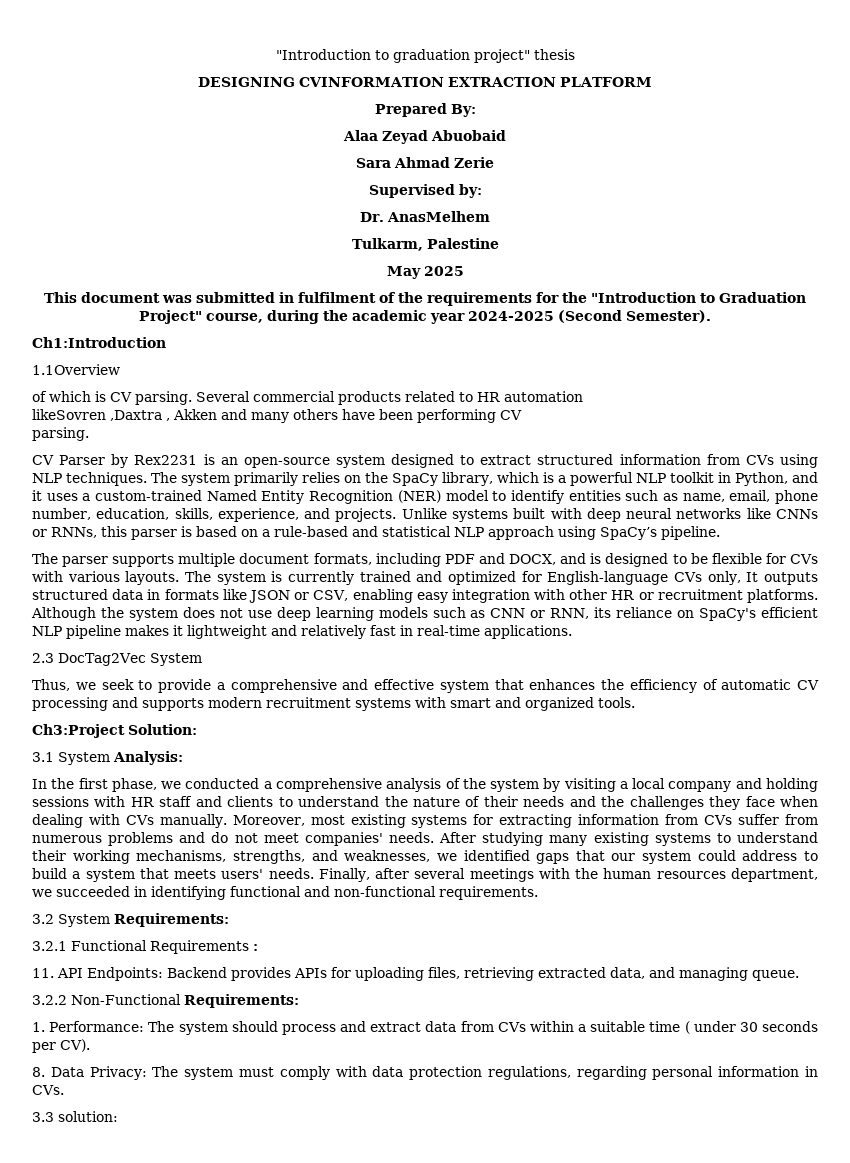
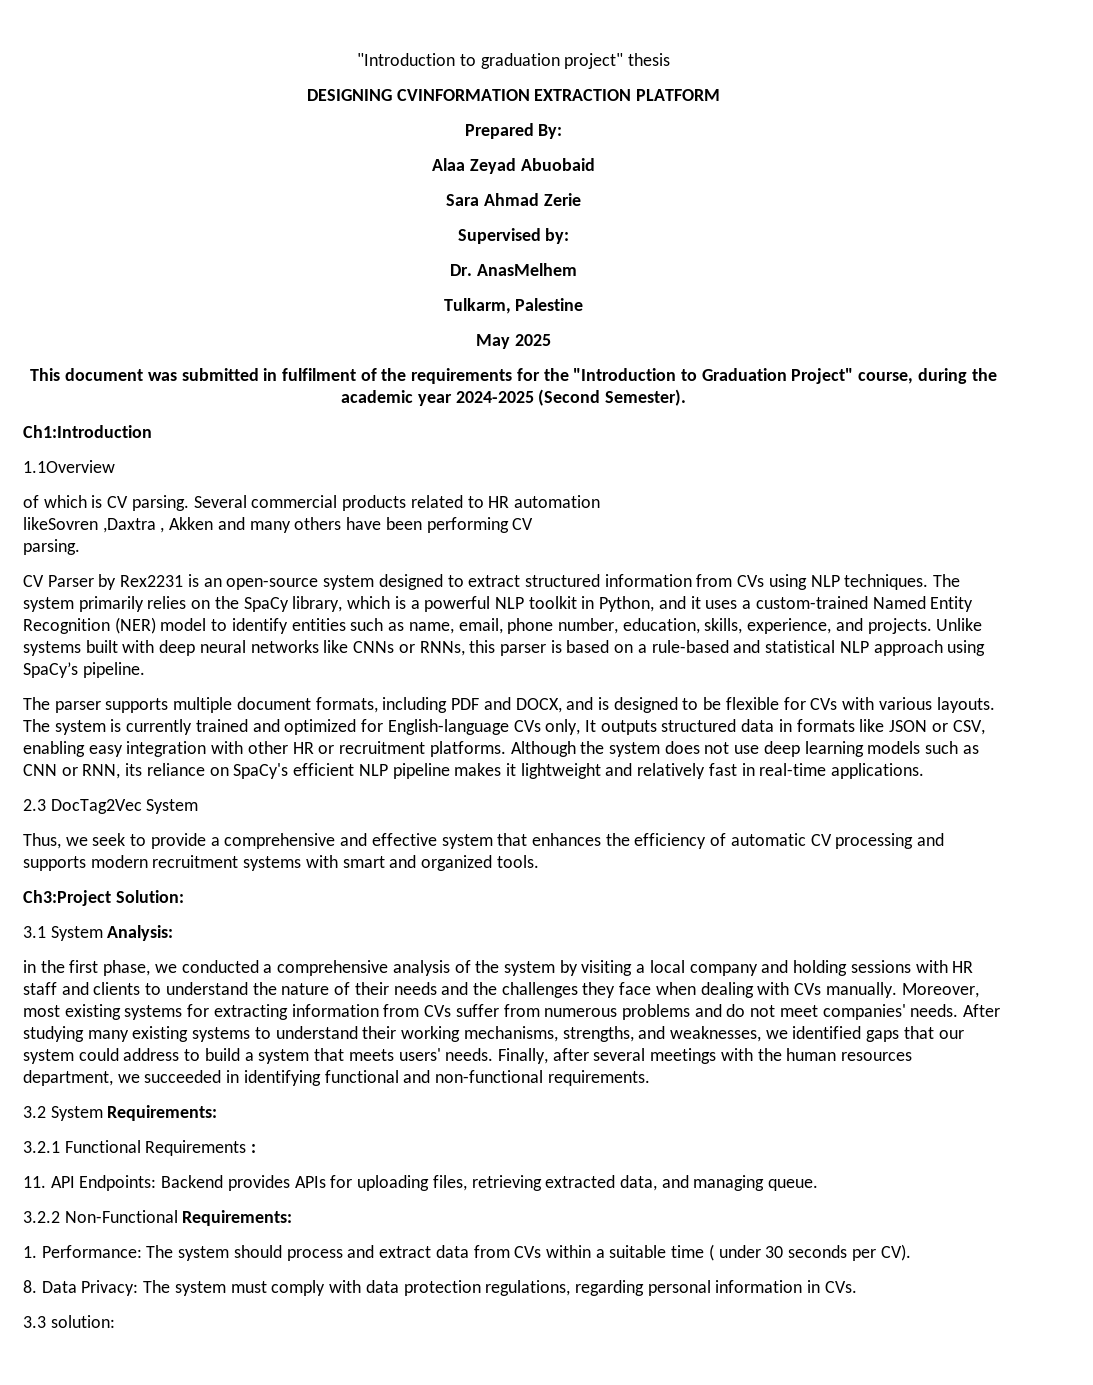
[32,779,47,789] In -> [23,960,36,973] in

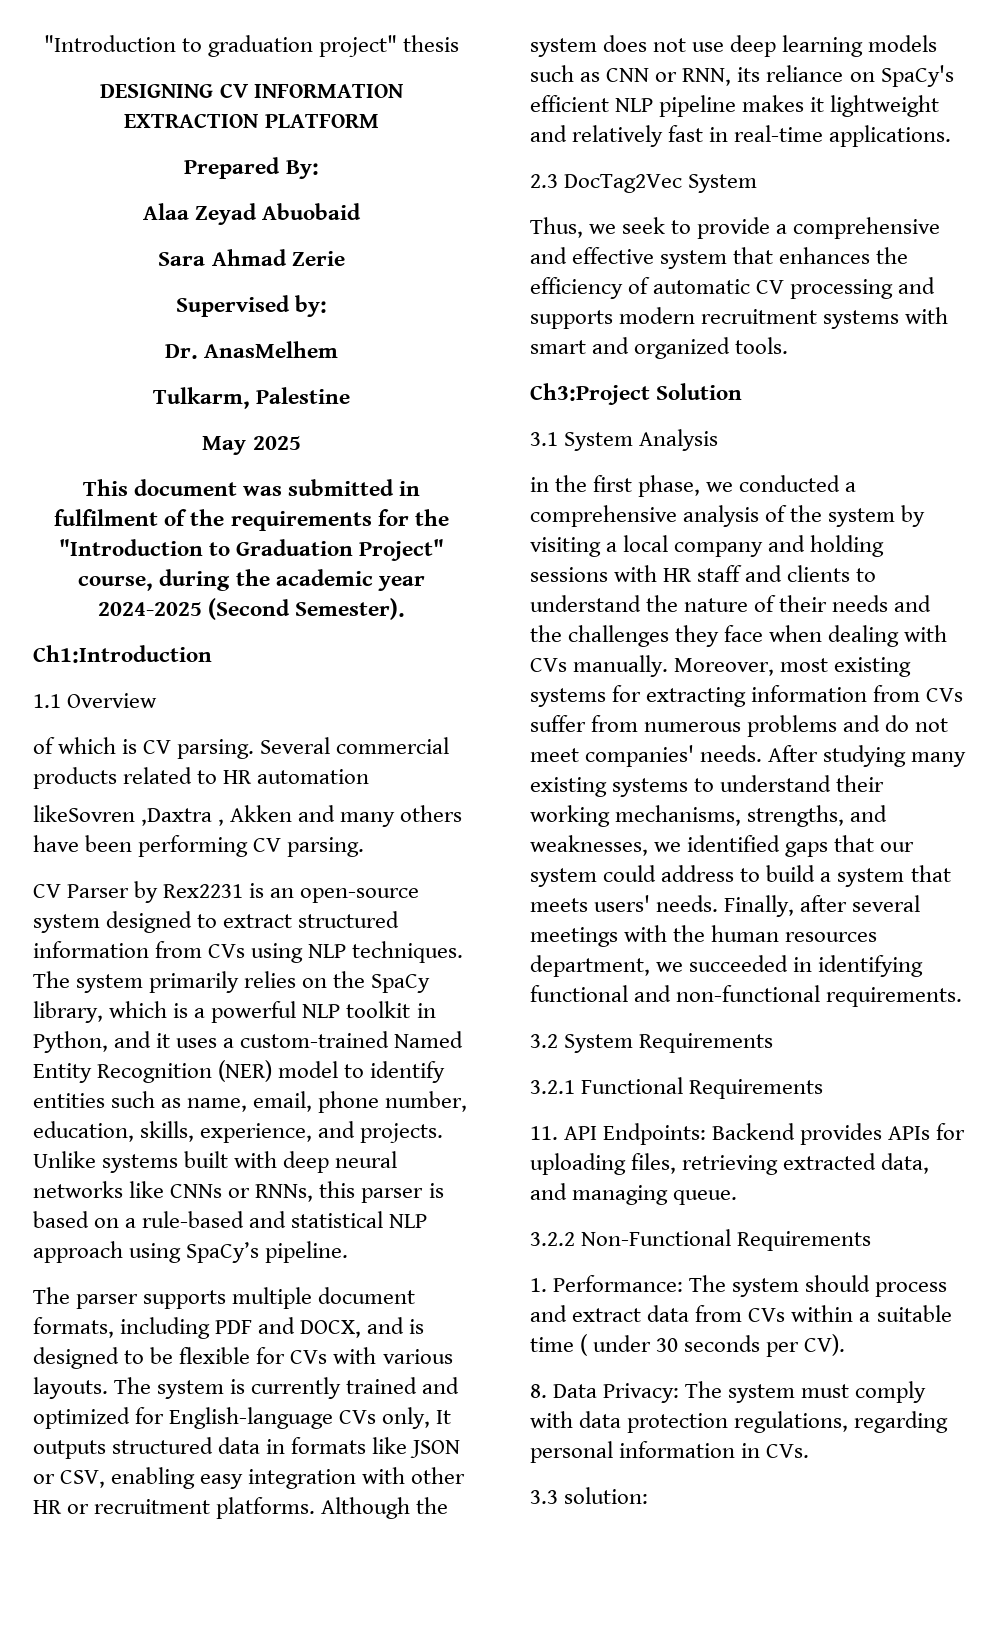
[396,89,530,101] CVINFORMATION -> [219,83,403,98] CV INFORMATION
[23,460,115,473] 1.1Overview -> [33,693,158,708] 1.1 Overview
(534, 524) // -> (282, 845) none
[115,890,184,903] Solution: -> [656,383,743,400] Solution
[107,925,174,941] Analysis: -> [639,429,719,451] Analysis
[107,1105,218,1121] Requirements: -> [639,1033,774,1053] Requirements
[251,1144,257,1153] : -> (824, 1089) none
[182,1210,293,1226] Requirements: -> [737,1231,872,1251] Requirements

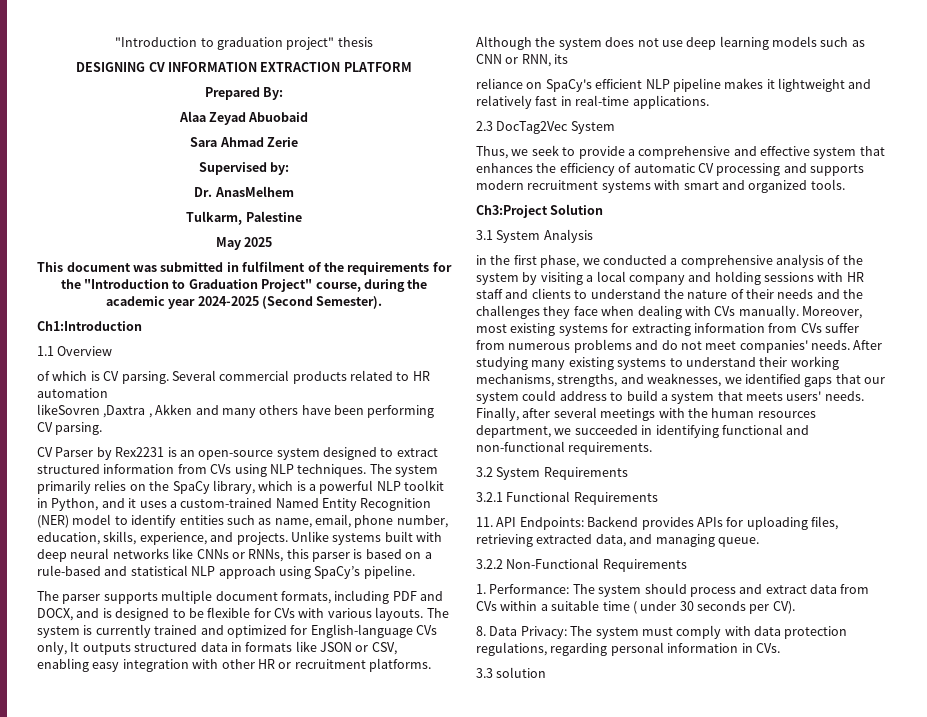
(761, 74) none -> (569, 59) //
[564,1487,649,1504] solution: -> [496,667,547,678] solution

